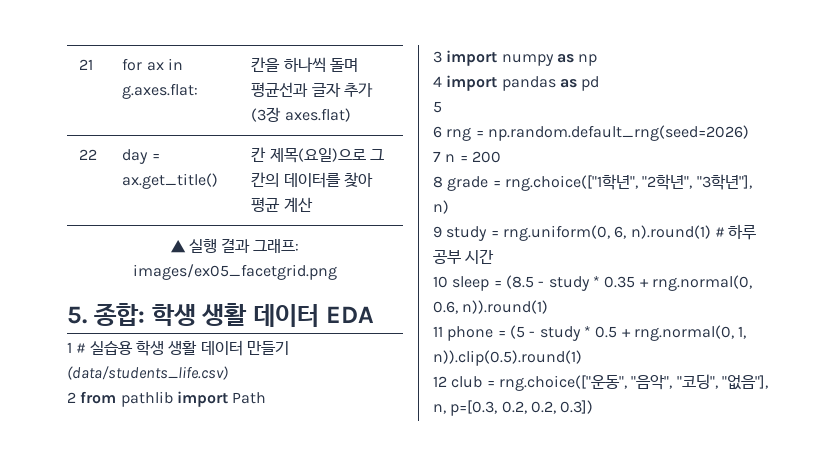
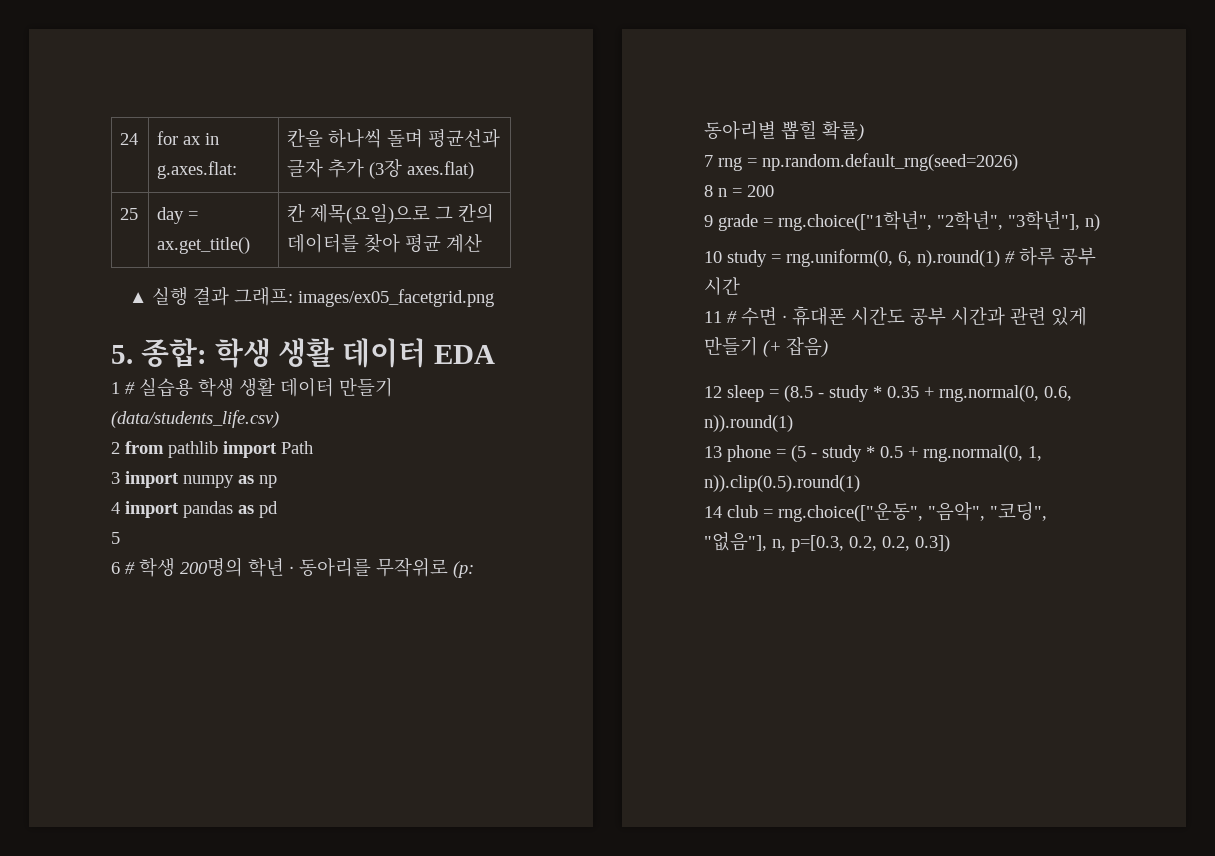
[79,59,94,70] 21 -> [120,133,139,145] 24
[79,149,98,160] 22 -> [120,208,139,220] 25
(442, 132) none -> [125,557,474,578] [704,120,864,141] [704,155,713,167] # 학생 200명의 학년 · 동아리를 무작위로 (p: 동아리별 뽑힐 확률) // 7
[433,151,441,162] 7 -> [704,185,713,197] 8
[433,176,443,188] 8 -> [704,215,713,227] 9
[433,226,442,238] 9 -> [704,251,722,263] 10
[433,276,448,288] 10 -> [704,306,1087,326] [704,337,828,357] [704,386,722,398] 11 # 수면 · 휴대폰 시간도 공부 시간과 관련 있게 만들기 (+ 잡음) // 12
[433,326,443,337] 11 -> [704,446,722,458] 13
[433,376,447,387] 12 -> [704,506,722,518] 14

